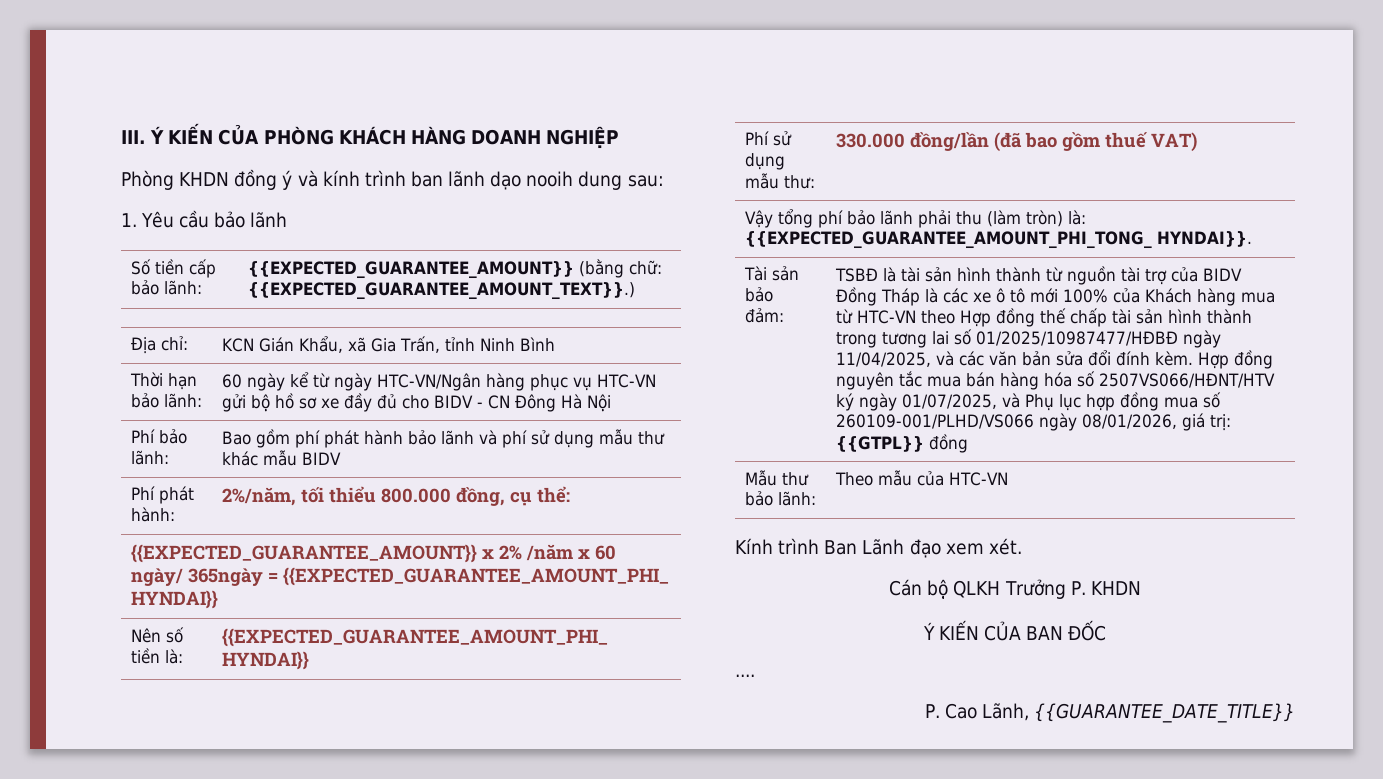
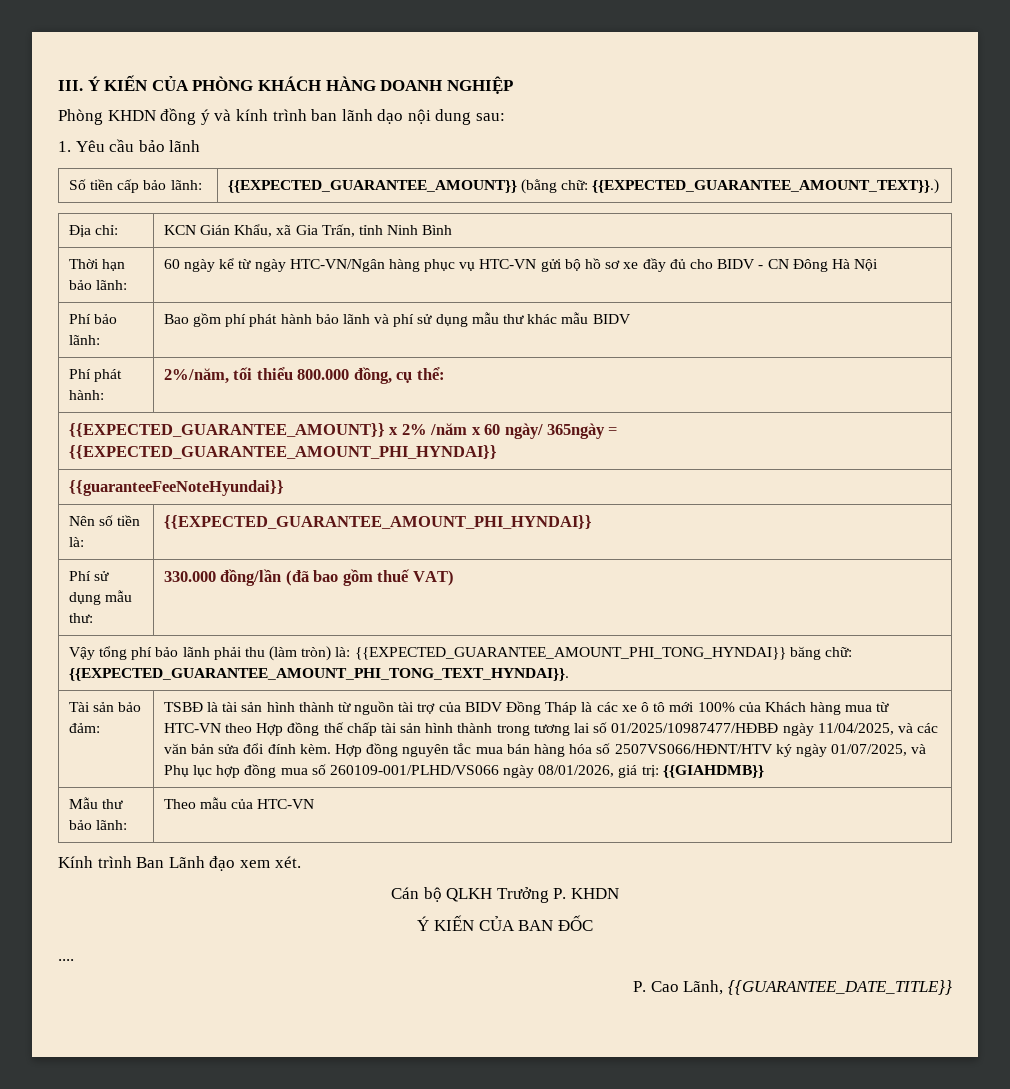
[526,171,574,187] nooih -> [407,109,431,124] nội
[283,567,670,586] [131,590,219,609] {{EXPECTED_GUARANTEE_AMOUNT_PHI_ HYNDAI}} -> [68,445,497,459] [68,480,284,496] {{EXPECTED_GUARANTEE_AMOUNT_PHI_HYNDAI}} // {{guaranteeFeeNoteHyundai}}
[222,628,609,647] [222,651,310,670] {{EXPECTED_GUARANTEE_AMOUNT_PHI_ HYNDAI}} -> [163,515,592,529] {{EXPECTED_GUARANTEE_AMOUNT_PHI_HYNDAI}}
[745,231,1253,249] {{EXPECTED_GUARANTEE_AMOUNT_PHI_TONG_ HYNDAI}}. -> [354,646,853,660] [68,668,569,681] {{EXPECTED_GUARANTEE_AMOUNT_PHI_TONG_HYNDAI}} băng chữ: {{EXPECTED_GUARANTEE_AMOUNT_PHI_TONG_TEXT_HYNDAI}}.
[836,434,969,453] {{GTPL}} đồng -> [662,765,764,778] {{GIAHDMB}}

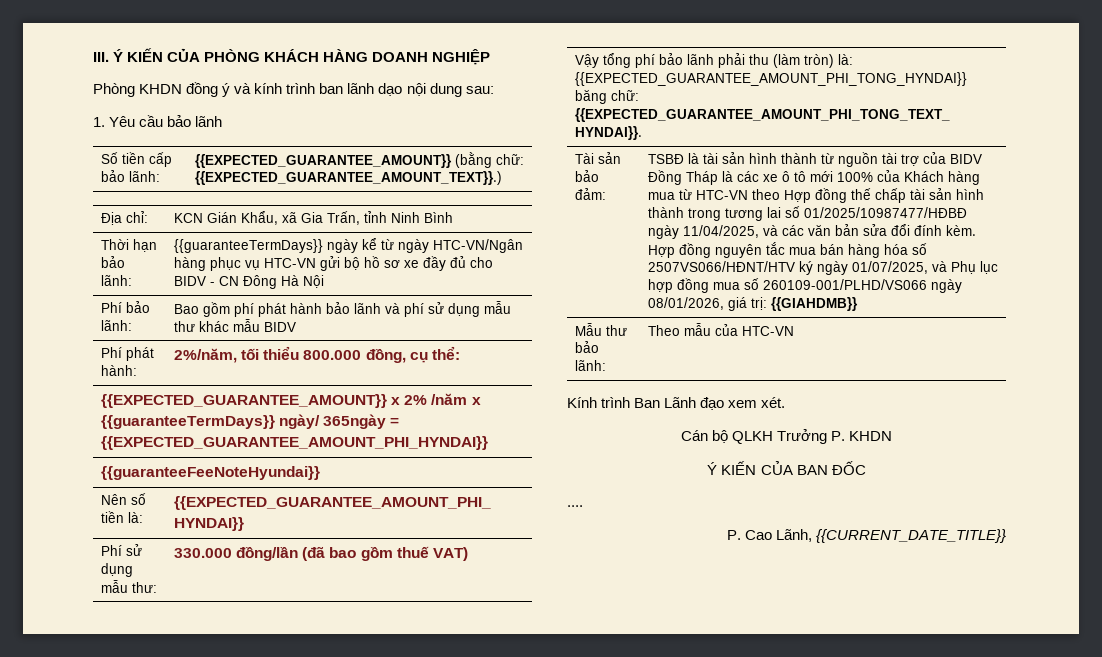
[163,259,180,269] 60 -> [173,239,323,253] {{guaranteeTermDays}}
[484,424,501,435] 60 -> [100,415,275,429] {{guaranteeTermDays}}
[728,980,953,995] {{GUARANTEE_DATE_TITLE}} -> [816,529,1006,543] {{CURRENT_DATE_TITLE}}

